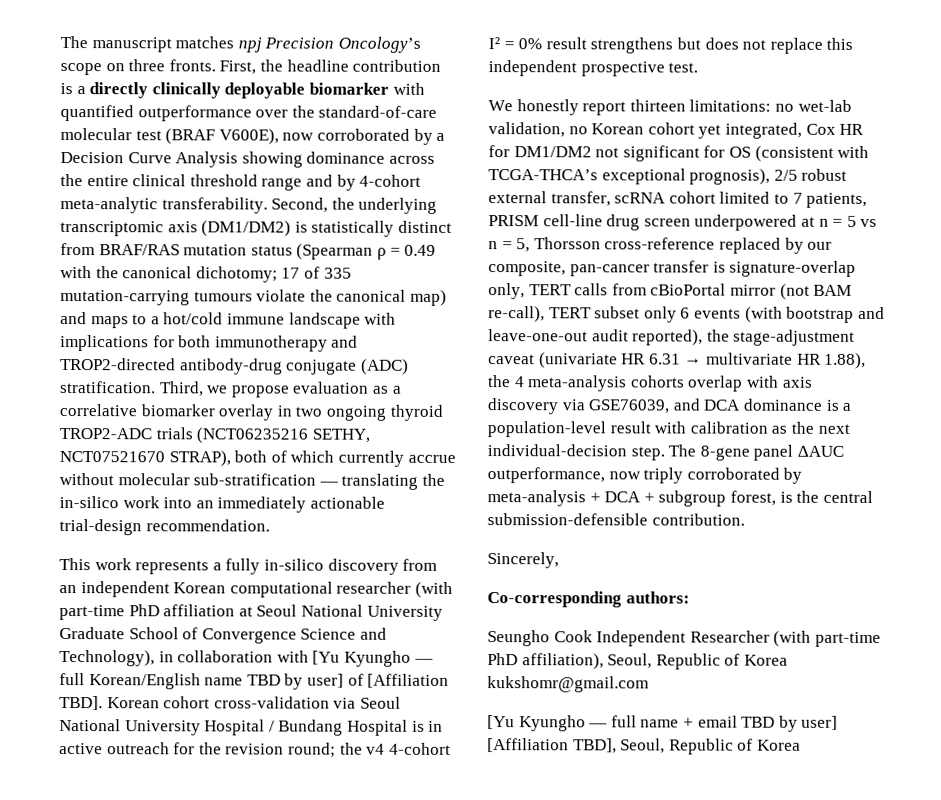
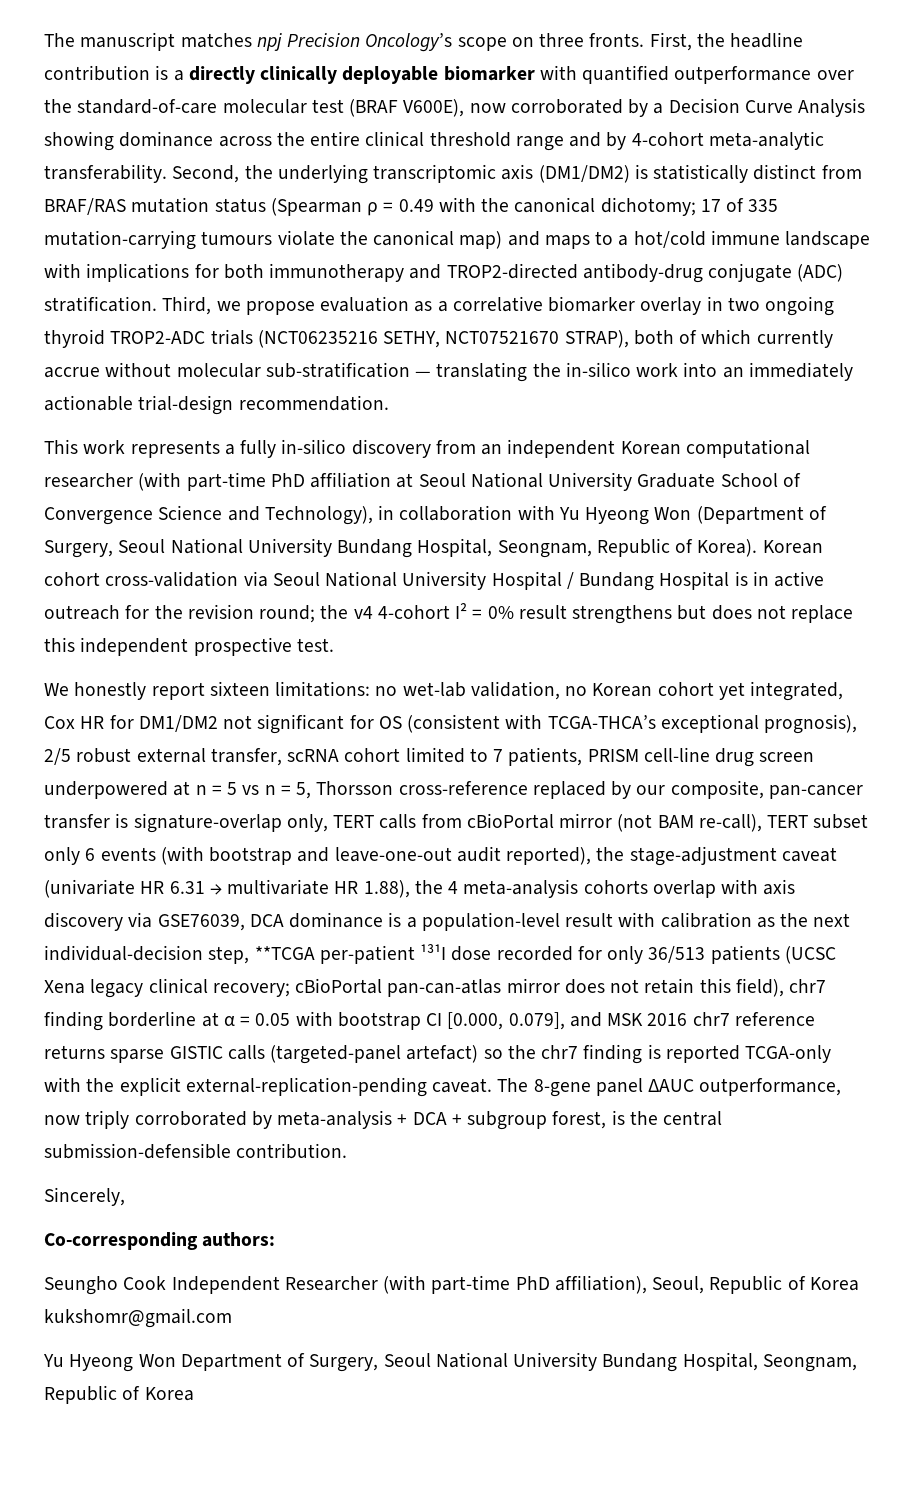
[312,650,434,667] [59,672,450,690] [59,695,103,711] [Yu Kyungho — full Korean/English name TBD by user] of [Affiliation TBD]. -> [558,506,827,525] [44,538,758,558] Yu Hyeong Won (Department of Surgery, Seoul National University Bundang Hospital, Seongnam, Republic of Korea).
[629,99,686,112] thirteen -> [209,681,270,696] sixteen
[672,398,701,411] and -> (245, 922) none
[630,446,665,461] step. -> [208,944,836,964] [44,978,827,998] [44,1011,815,1031] [44,1044,832,1064] [44,1077,493,1097] step, **TCGA per-patient ¹³¹I dose recorded for only 36/513 patients (UCSC Xena legacy clinical recovery; cBioPortal pan-can-atlas mirror does not retain this field), chr7 finding borderline at α = 0.05 with bootstrap CI [0.000, 0.079], and MSK 2016 chr7 reference returns sparse GISTIC calls (targeted-panel artefact) so the chr7 finding is reported TCGA-only with the explicit external-replication-pending caveat.
[487,715,839,732] [487,738,666,754] [Yu Kyungho — full name + email TBD by user] [Affiliation TBD], Seoul, -> [43,1352,857,1372] Yu Hyeong Won Department of Surgery, Seoul National University Bundang Hospital, Seongnam,

